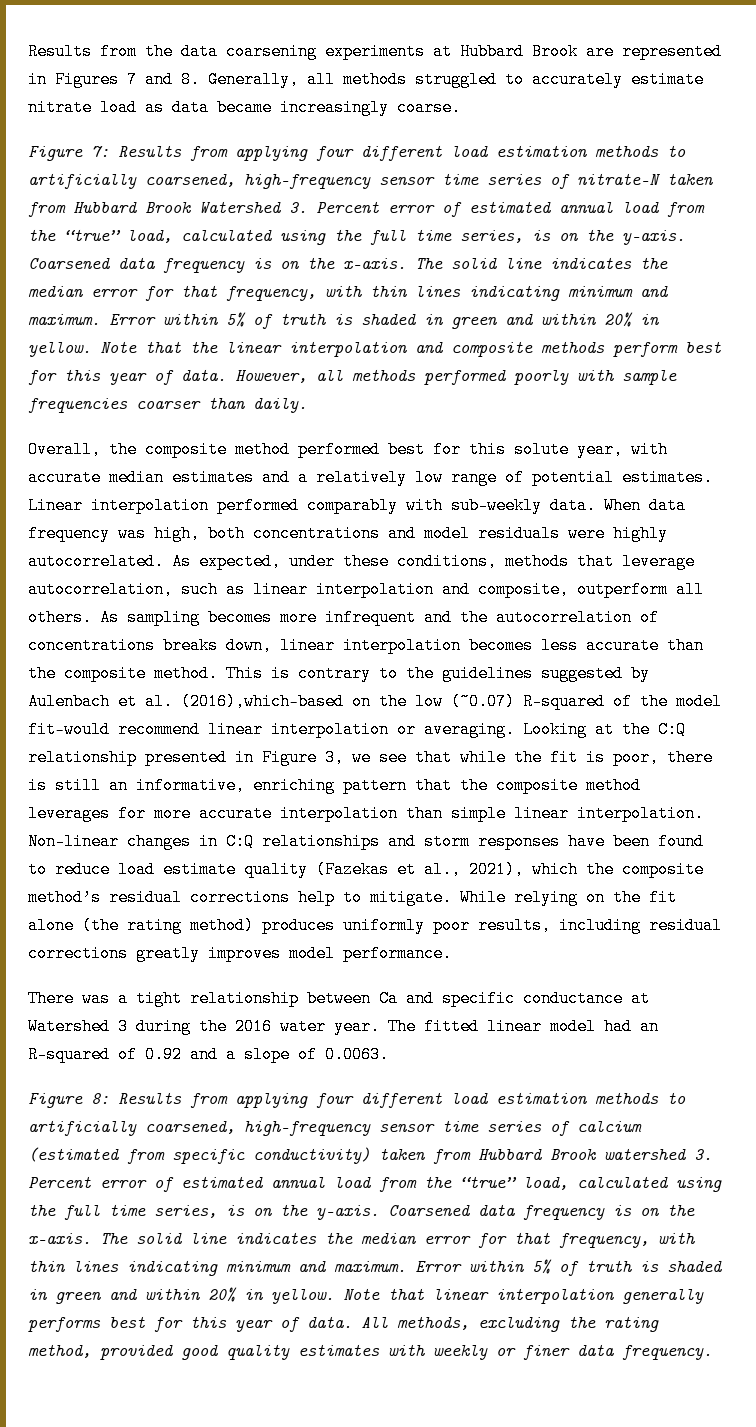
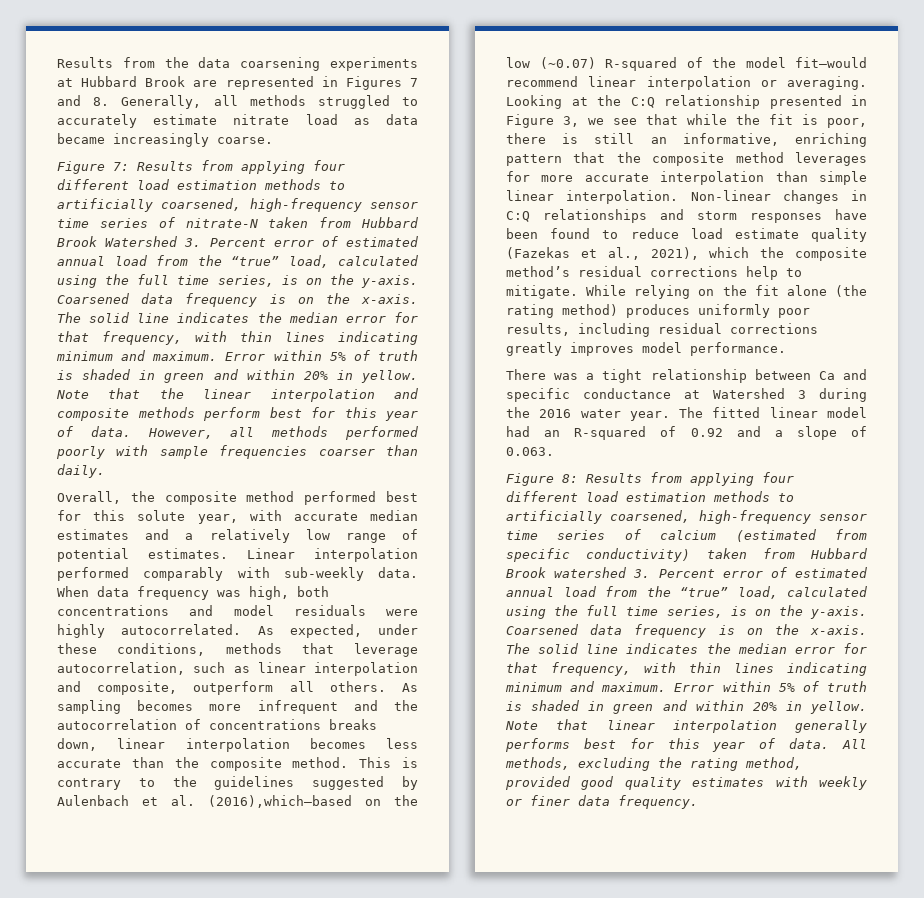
[325,1046,389,1063] 0.0063. -> [506,447,554,456] 0.063.

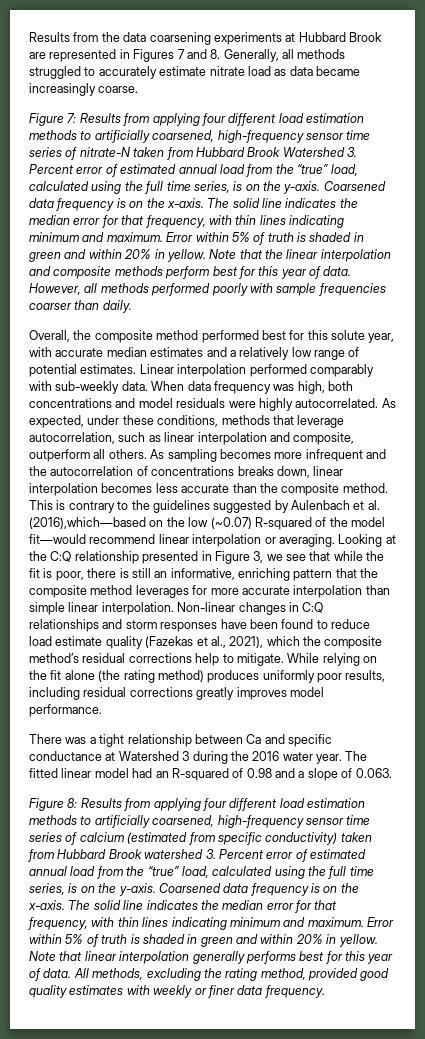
[690,428,723,437] 0.92 -> [246,768,272,778] 0.98

